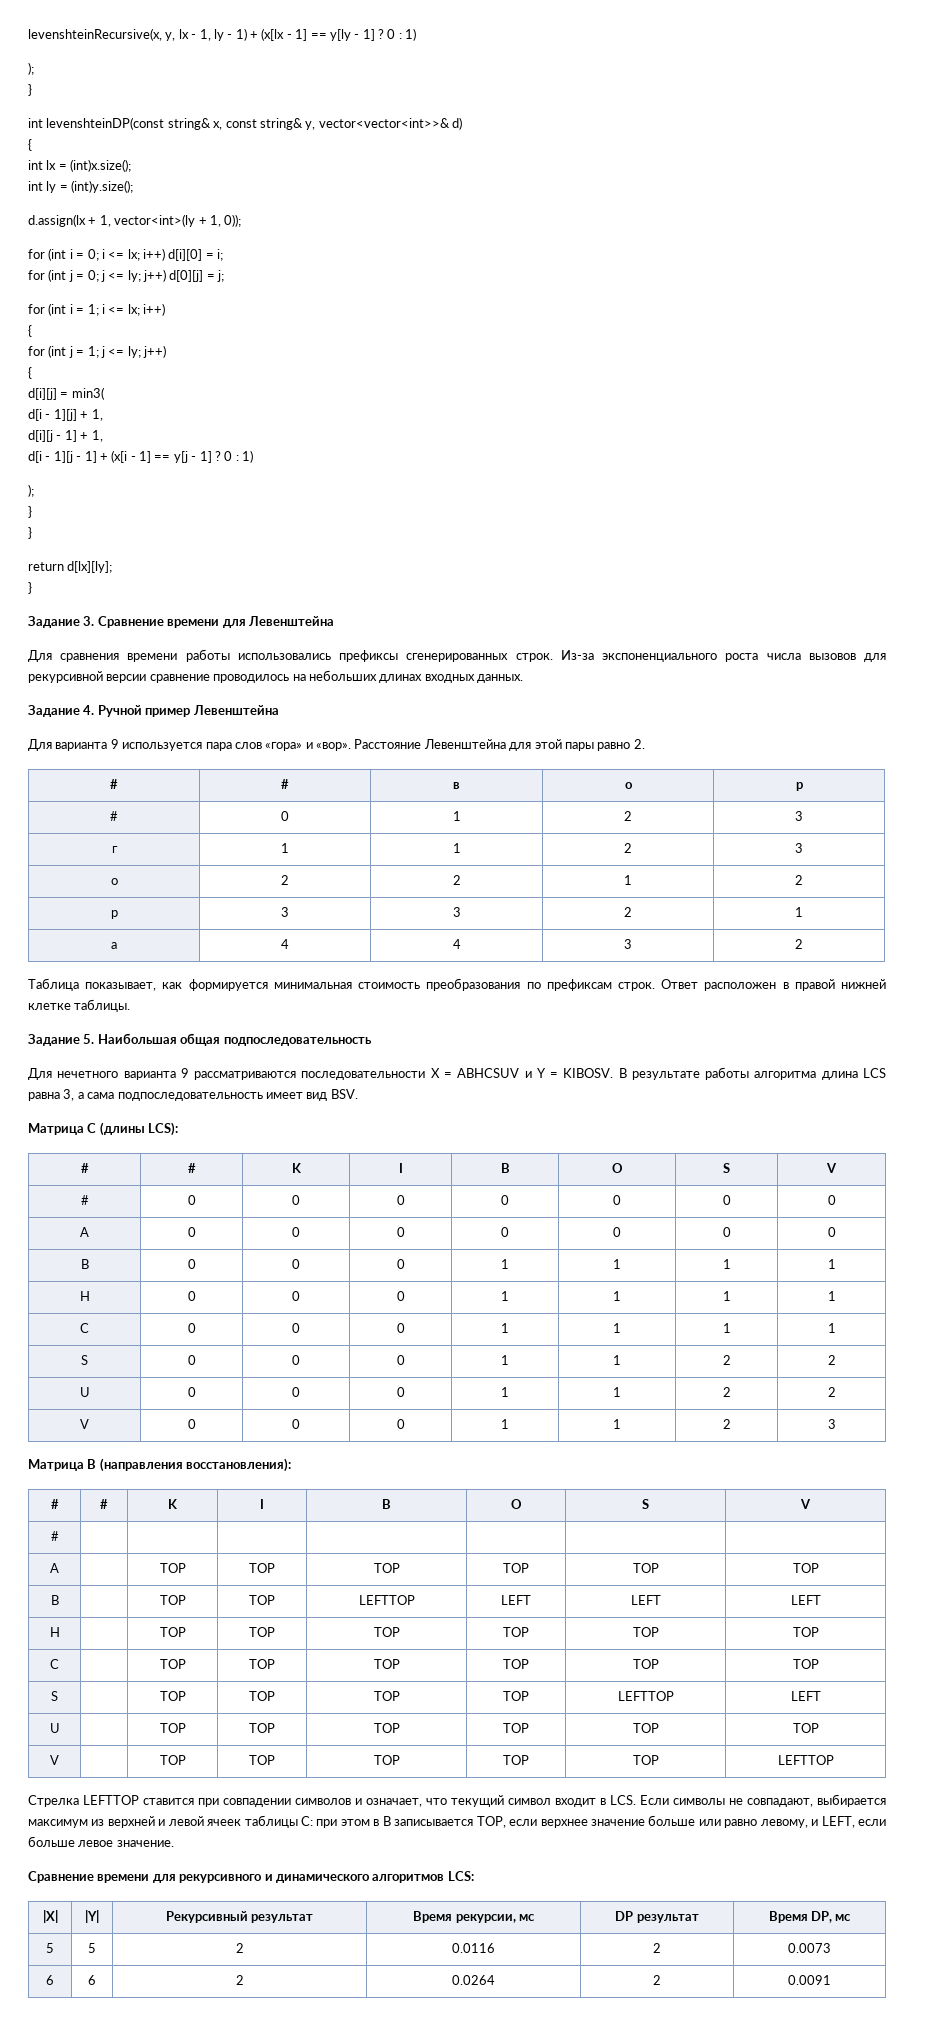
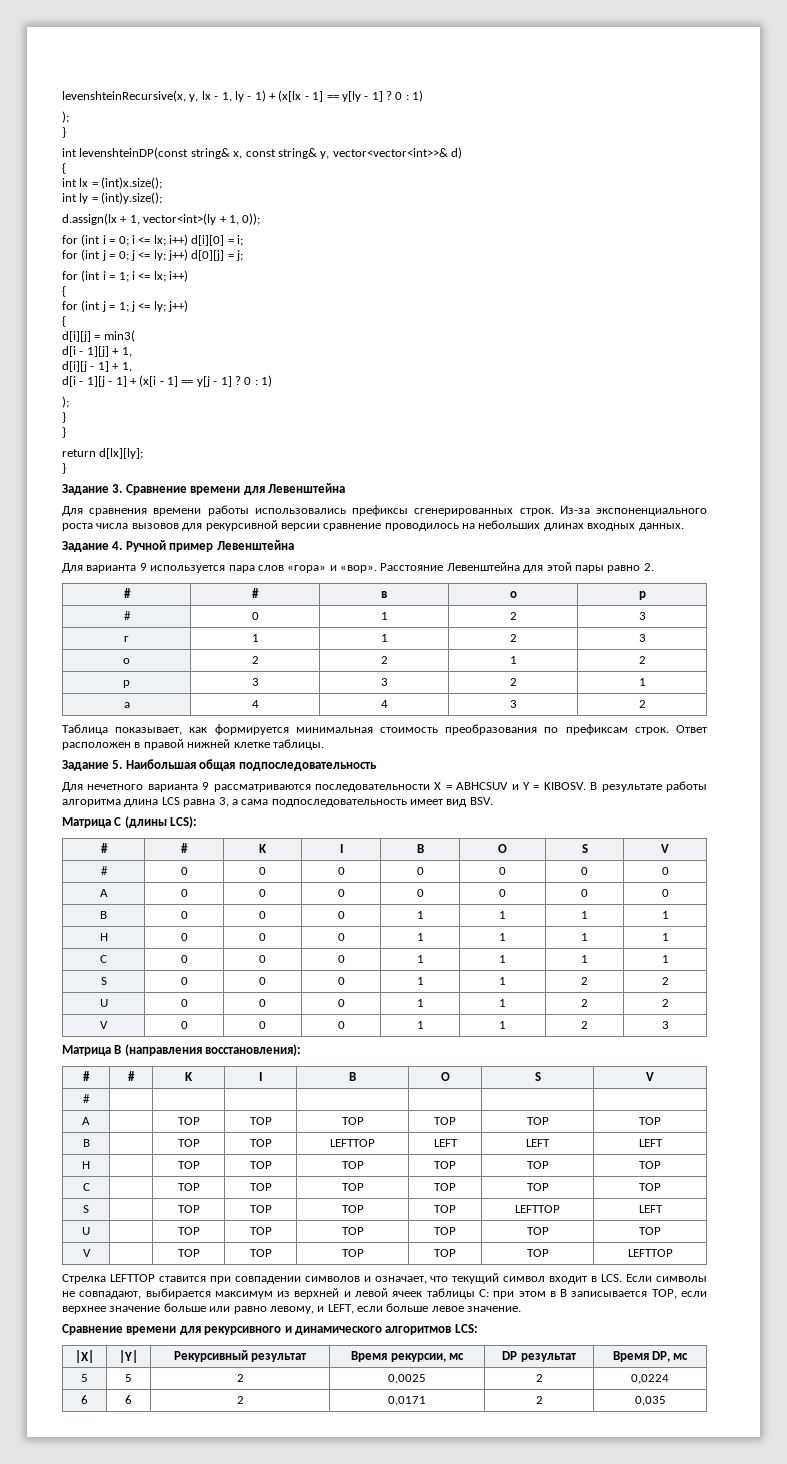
[452,1943,495,1953] [652,1943,661,1953] [787,1943,831,1953] 0.0116 | 2 | 0.0073 -> [388,1374,426,1384] [535,1374,543,1382] [631,1374,669,1384] 0,0025 | 2 | 0,0224
[452,1975,495,1985] [652,1975,661,1985] [787,1975,831,1985] 0.0264 | 2 | 0.0091 -> [388,1396,426,1406] [535,1396,543,1404] [634,1396,666,1406] 0,0171 | 2 | 0,035

